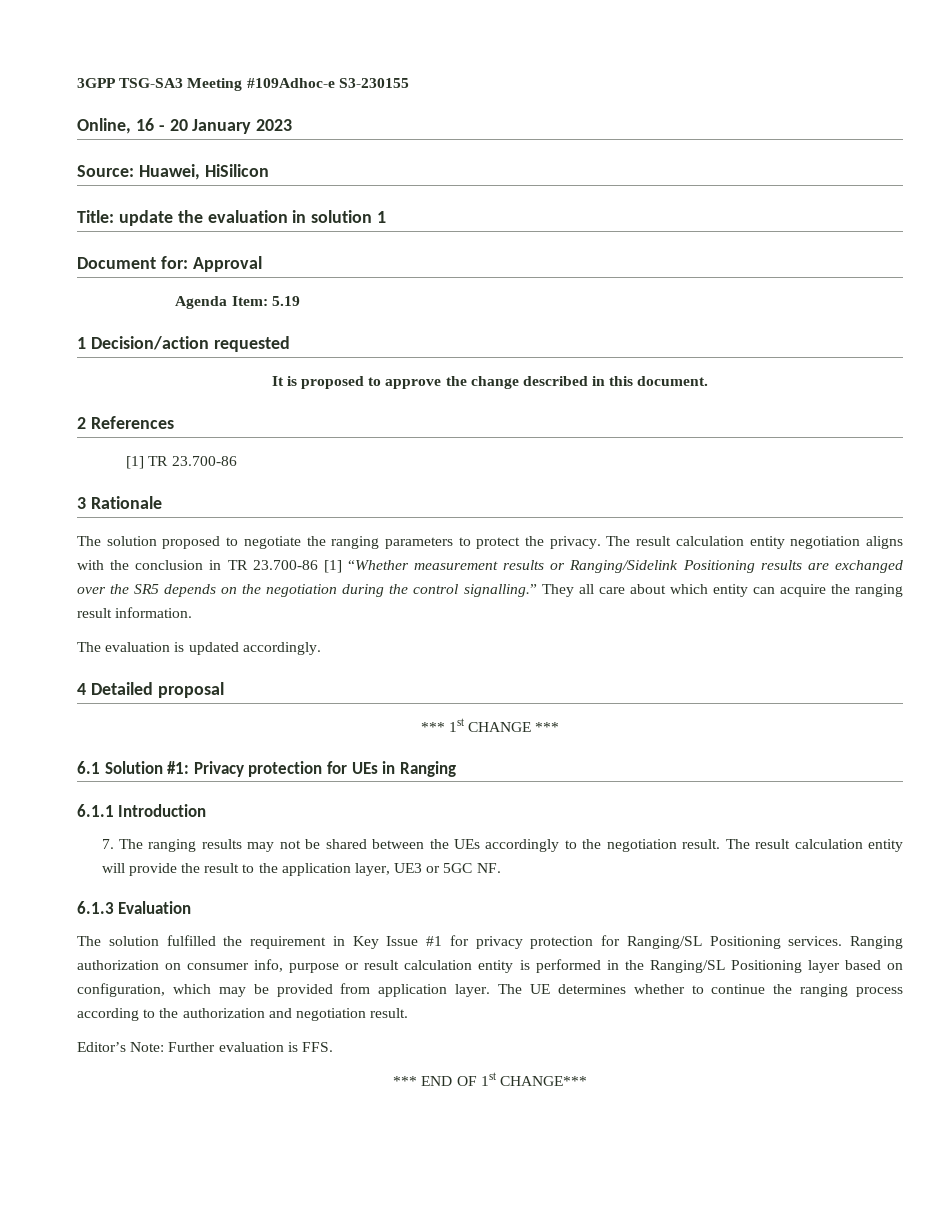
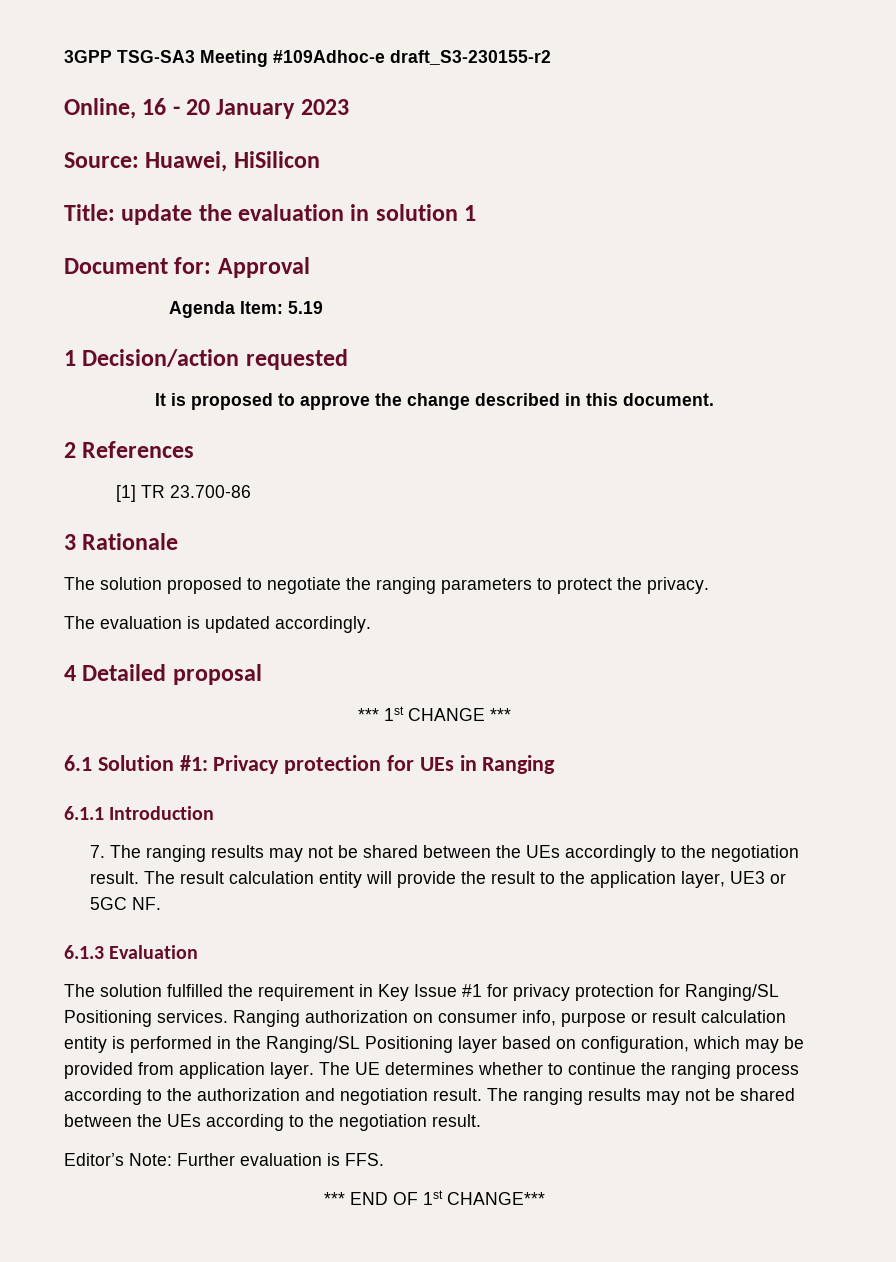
[338,78,409,88] S3-230155 -> [390,50,551,65] draft_S3-230155-r2
[606,536,904,549] [77,560,903,573] [77,584,903,597] [77,607,193,618] The result calculation entity negotiation aligns with the conclusion in TR 23.700-86 [1] “Whether measurement results or Ranging/Sidelink Positioning results are exchanged over the SR5 depends on the negotiation during the control signalling.” They all care about which entity can acquire the ranging result information. -> (709, 585) none
(409, 1013) none -> [487,1088,795,1105] [64,1114,481,1131] The ranging results may not be shared between the UEs according to the negotiation result.

